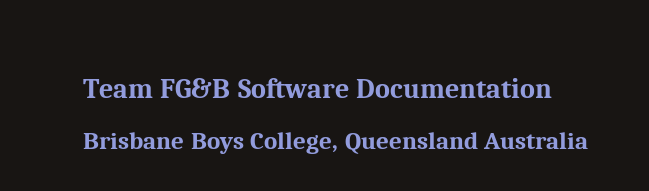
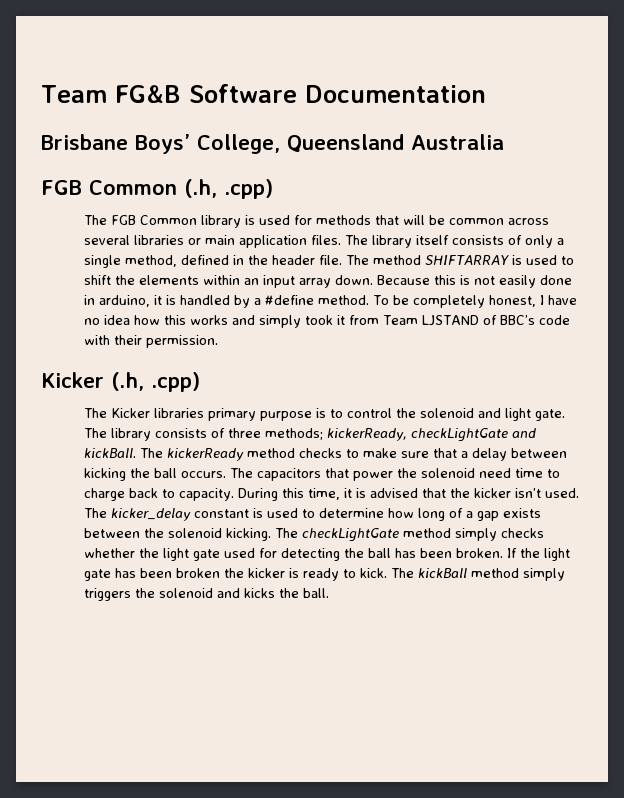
[190,133,244,154] Boys -> [135,134,190,154] Boys’
(589, 140) none -> [41,179,273,199] [84,215,550,228] [84,235,565,248] [84,255,575,268] [84,275,573,288] [84,295,578,308] [84,315,571,328] [84,335,219,348] [41,372,200,392] [84,408,566,421] [84,428,537,442] [84,448,568,461] [84,468,561,481] [84,488,580,501] [84,508,542,521] [84,528,545,542] [84,548,571,561] [84,568,566,581] [84,588,330,601] // FGB Common (.h, .cpp) // The FGB Common library is used for methods that will be common across several libraries or main application files. The library itself consists of only a single method, defined in the header file. The method SHIFTARRAY is used to shift the elements within an input array down. Because this is not easily done in arduino, it is handled by a #define method. To be completely honest, I have no idea how this works and simply took it from Team LJSTAND of BBC’s code with their permission. // Kicker (.h, .cpp) // The Kicker libraries primary purpose is to control the solenoid and light gate. The library consists of three methods; kickerReady, checkLightGate and kickBall. The kickerReady method checks to make sure that a delay between kicking the ball occurs. The capacitors that power the solenoid need time to charge back to capacity. During this time, it is advised that the kicker isn’t used. The kicker_delay constant is used to determine how long of a gap exists between the solenoid kicking. The checkLightGate method simply checks whether the light gate used for detecting the ball has been broken. If the light gate has been broken the kicker is ready to kick. The kickBall method simply triggers the solenoid and kicks the ball.

